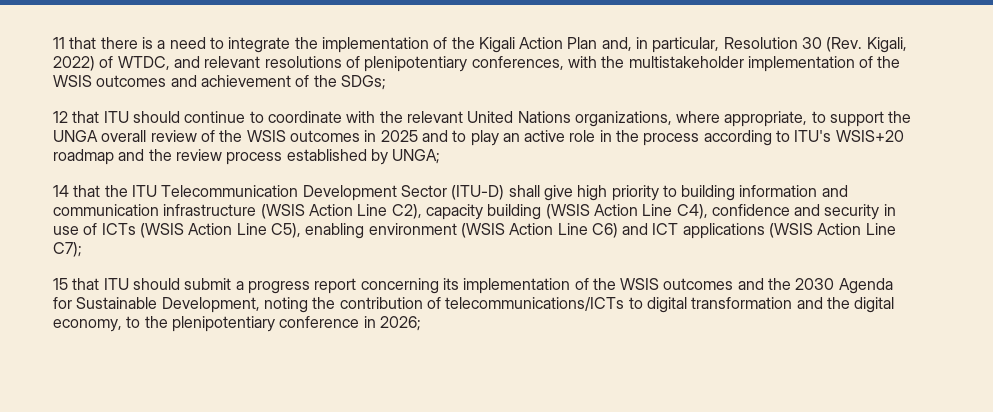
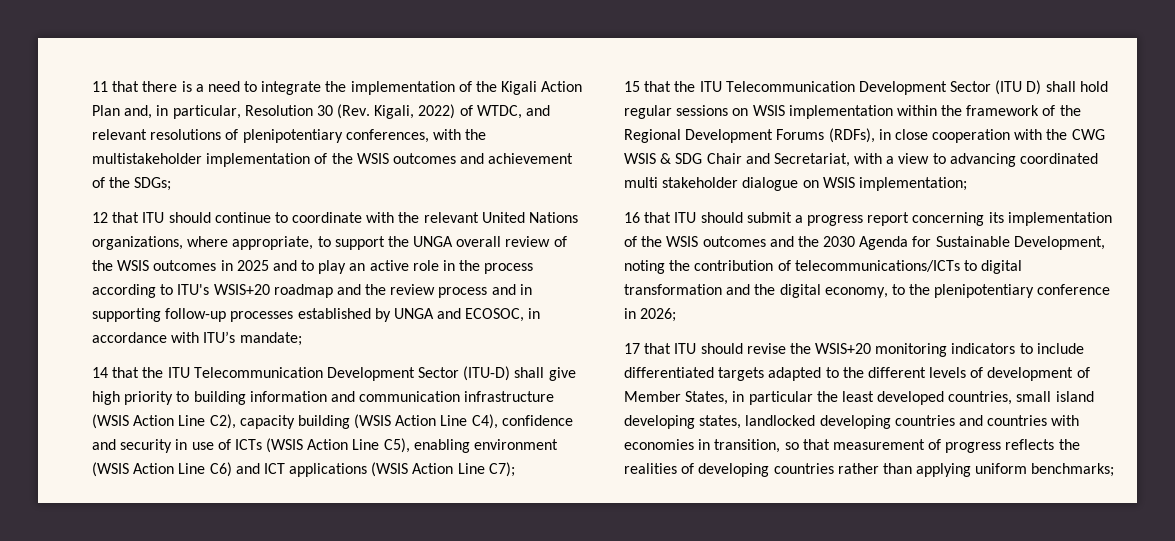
[286,149,441,165] established by UNGA; -> [491,284,532,295] [92,308,541,322] [92,331,302,346] and in supporting follow-up processes established by UNGA and ECOSOC, in accordance with ITU’s mandate;
(100, 284) none -> [674,80,1108,95] [624,105,1081,119] [624,128,1105,143] [624,153,1099,167] [624,177,967,191] [624,212,672,223] the ITU Telecommunication Development Sector (ITU D) shall hold regular sessions on WSIS implementation within the framework of the Regional Development Forums (RDFs), in close cooperation with the CWG WSIS & SDG Chair and Secretariat, with a view to advancing coordinated multi stakeholder dialogue on WSIS implementation; // 16 that
(421, 323) none -> [624,343,1084,357] [624,367,1090,381] [624,391,1094,405] [624,415,1080,429] [624,439,1080,453] [624,463,1115,477] // 17 that ITU should revise the WSIS+20 monitoring indicators to include differentiated targets adapted to the different levels of development of Member States, in particular the least developed countries, small island developing states, landlocked developing countries and countries with economies in transition, so that measurement of progress reflects the realities of developing countries rather than applying uniform benchmarks;

